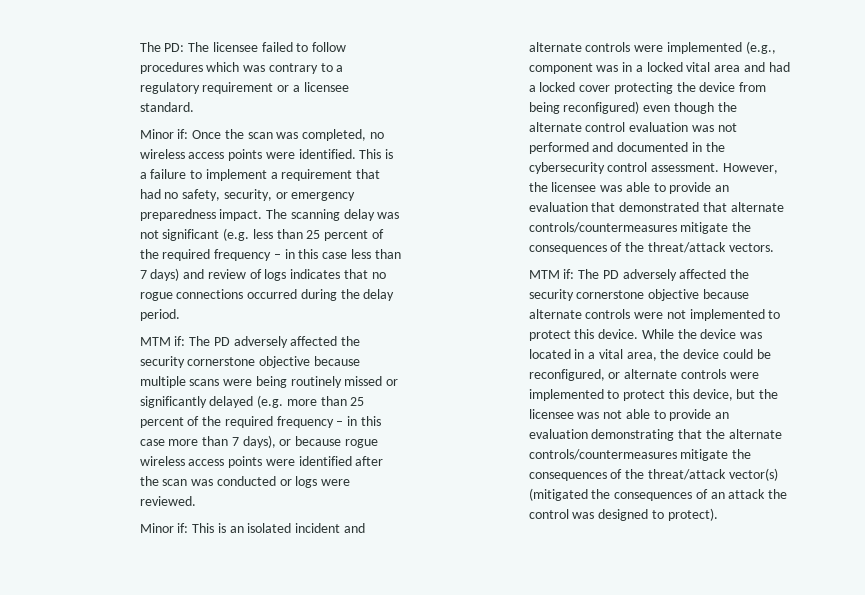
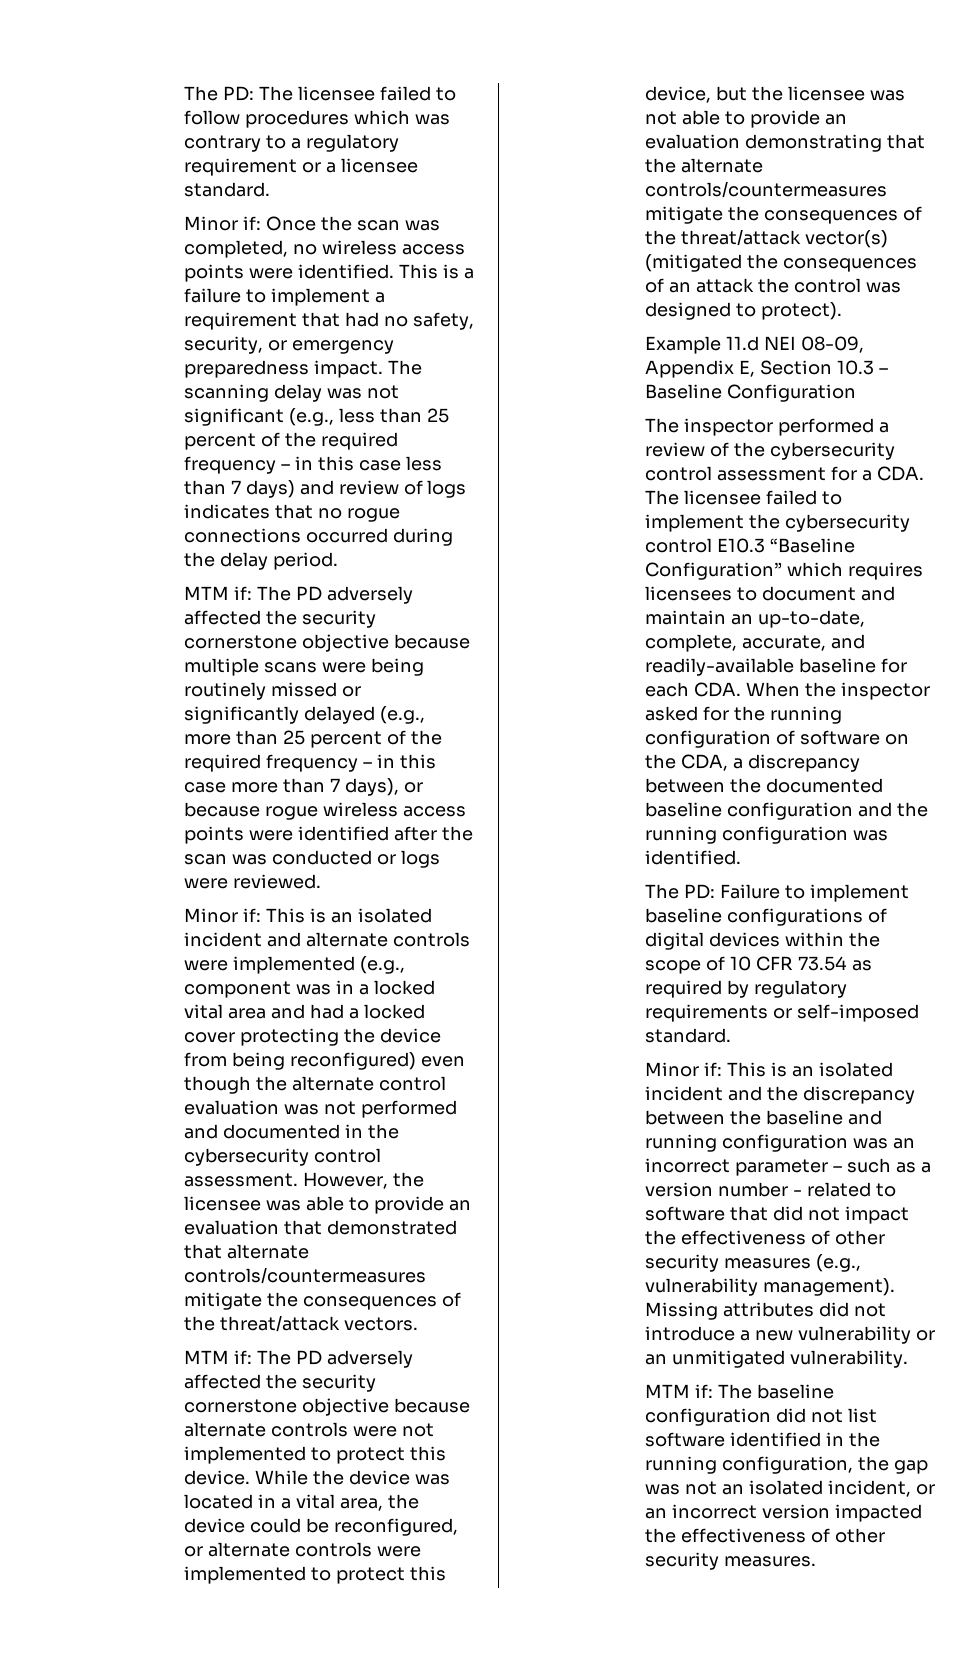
[223,228,250,241] (e.g. -> [289,408,335,426] (e.g.,
[257,395,284,408] (e.g. -> [379,706,425,724] (e.g.,
(718, 514) none -> [645,336,864,354] [645,360,888,378] [645,384,857,402] [645,418,889,436] [645,442,895,460] [645,466,924,481] [645,490,842,505] [645,514,910,532] [645,538,855,553] [645,562,923,580] [645,586,895,601] [645,610,865,628] [645,634,865,652] [645,658,907,676] [645,682,930,700] [645,706,842,724] [645,730,909,748] [645,754,860,772] [645,778,883,793] [645,802,928,820] [645,826,888,844] [645,850,742,865] [645,884,909,902] [645,908,887,926] [645,932,880,950] [645,956,872,974] [645,980,847,998] [645,1004,919,1022] [645,1028,732,1043] [645,1062,893,1077] [645,1086,915,1104] [645,1110,882,1125] [645,1134,915,1152] [645,1158,931,1176] [645,1182,896,1197] [645,1206,909,1224] [645,1230,885,1245] [645,1254,861,1272] [645,1278,896,1296] [645,1302,886,1320] [645,1326,935,1344] [645,1350,908,1368] [645,1384,834,1399] [645,1408,877,1426] [645,1432,880,1447] [645,1456,928,1474] [645,1480,935,1497] [645,1504,922,1522] [645,1528,885,1543] [645,1552,817,1570] // Example 11.d NEI 08-09, Appendix E, Section 10.3 – Baseline Configuration // The inspector performed a review of the cybersecurity control assessment for a CDA. The licensee failed to implement the cybersecurity control E10.3 “Baseline Configuration” which requires licensees to document and maintain an up-to-date, complete, accurate, and readily-available baseline for each CDA. When the inspector asked for the running configuration of software on the CDA, a discrepancy between the documented baseline configuration and the running configuration was identified. // The PD: Failure to implement baseline configurations of digital devices within the scope of 10 CFR 73.54 as required by regulatory requirements or self-imposed standard. // Minor if: This is an isolated incident and the discrepancy between the baseline and running configuration was an incorrect parameter – such as a version number - related to software that did not impact the effectiveness of other security measures (e.g., vulnerability management). Missing attributes did not introduce a new vulnerability or an unmitigated vulnerability. // MTM if: The baseline configuration did not list software identified in the running configuration, the gap was not an isolated incident, or an incorrect version impacted the effectiveness of other security measures.

